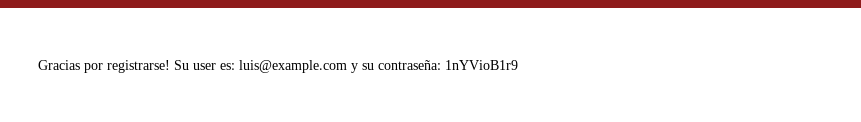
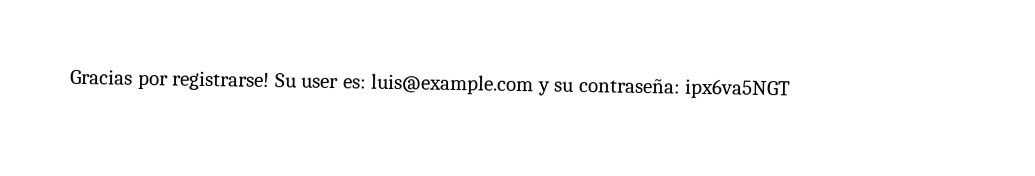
[445,60,518,70] 1nYVioB1r9 -> [684,78,792,100] ipx6va5NGT

